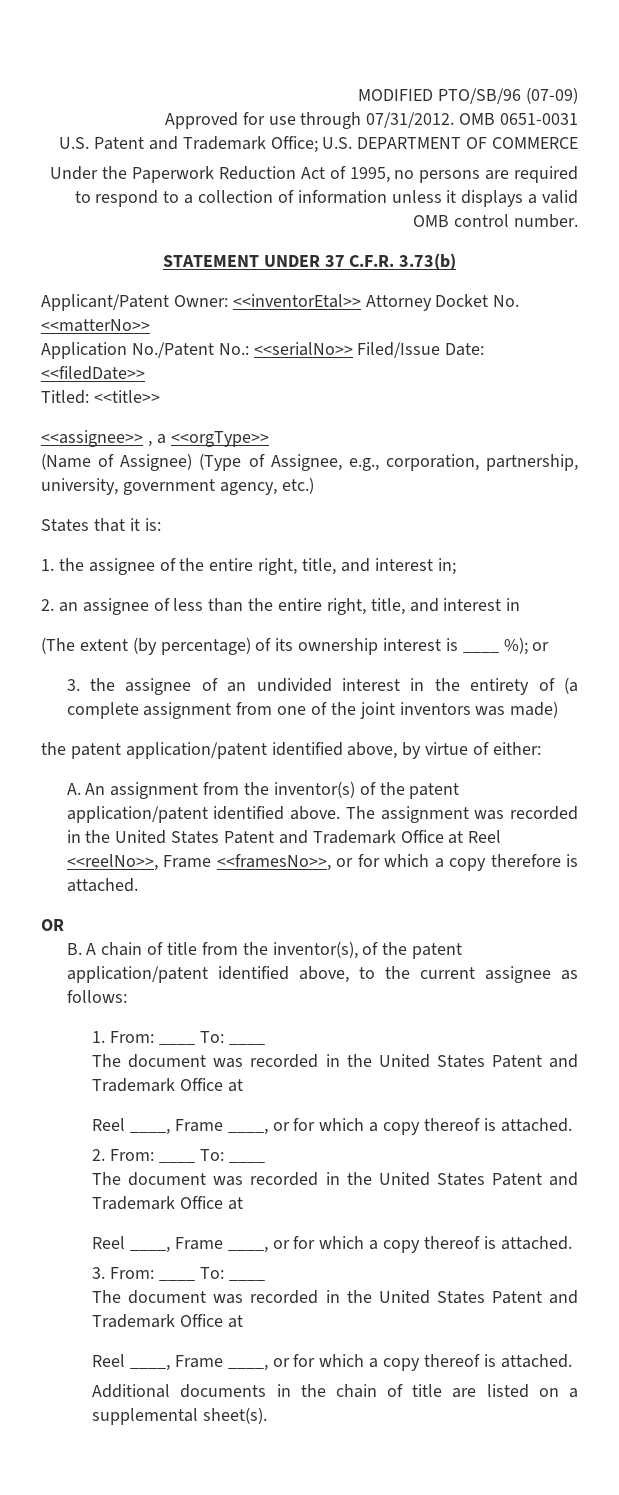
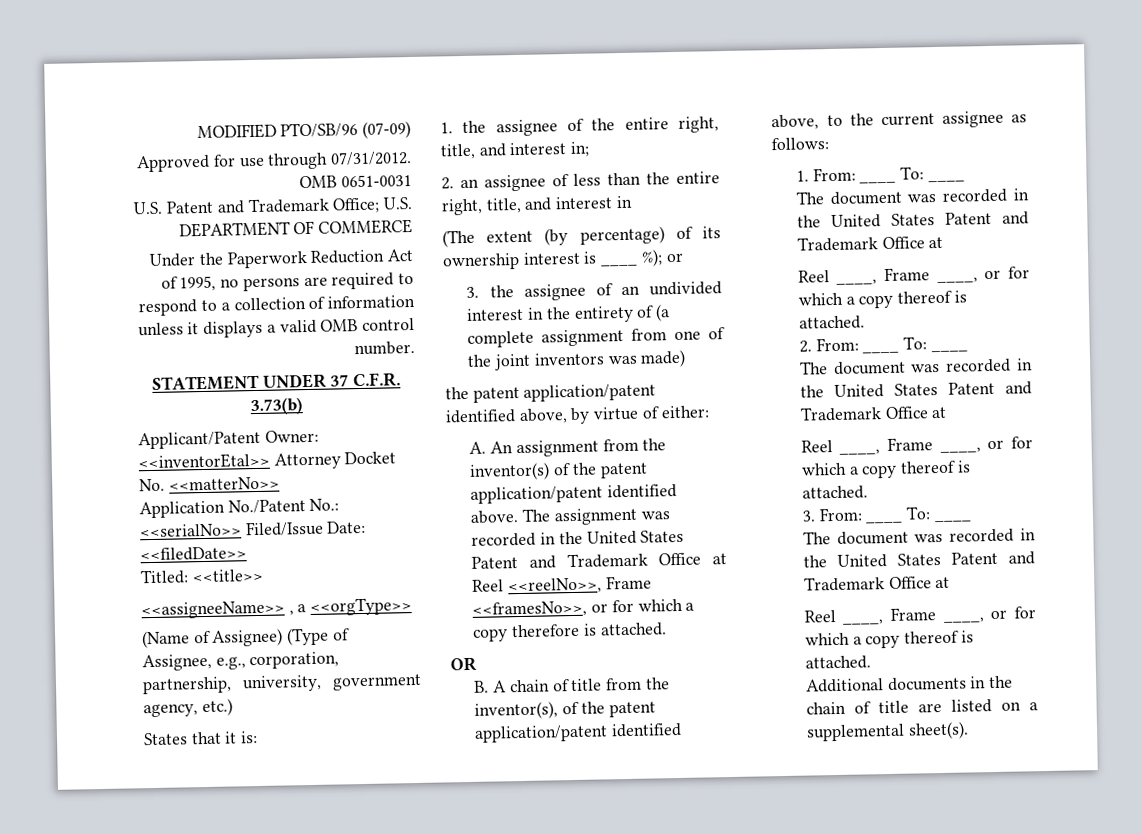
[41,430,143,447] <<assignee>> -> [141,600,285,620] <<assigneeName>>

